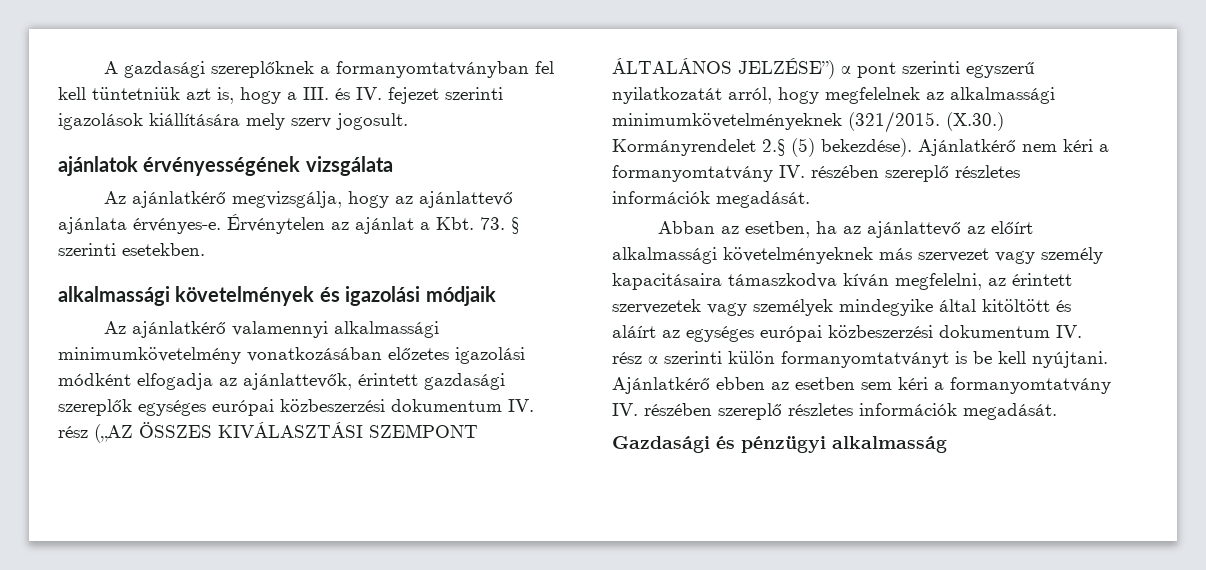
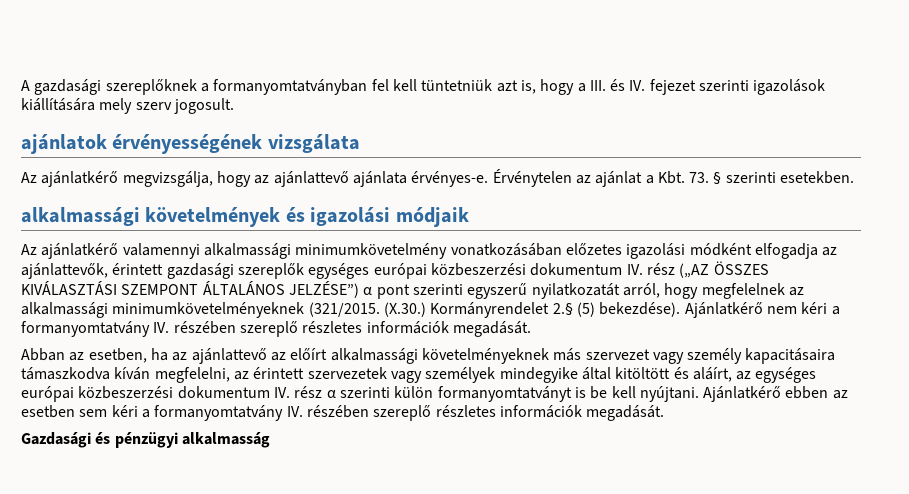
[612,325,656,338] aláírt -> [692,367,732,382] aláírt,

